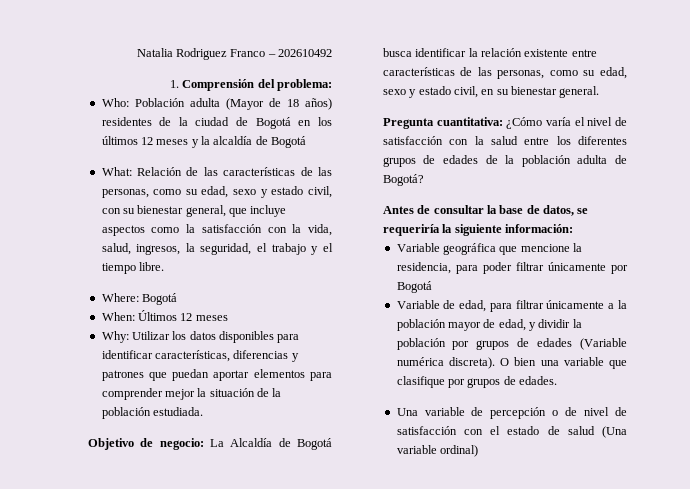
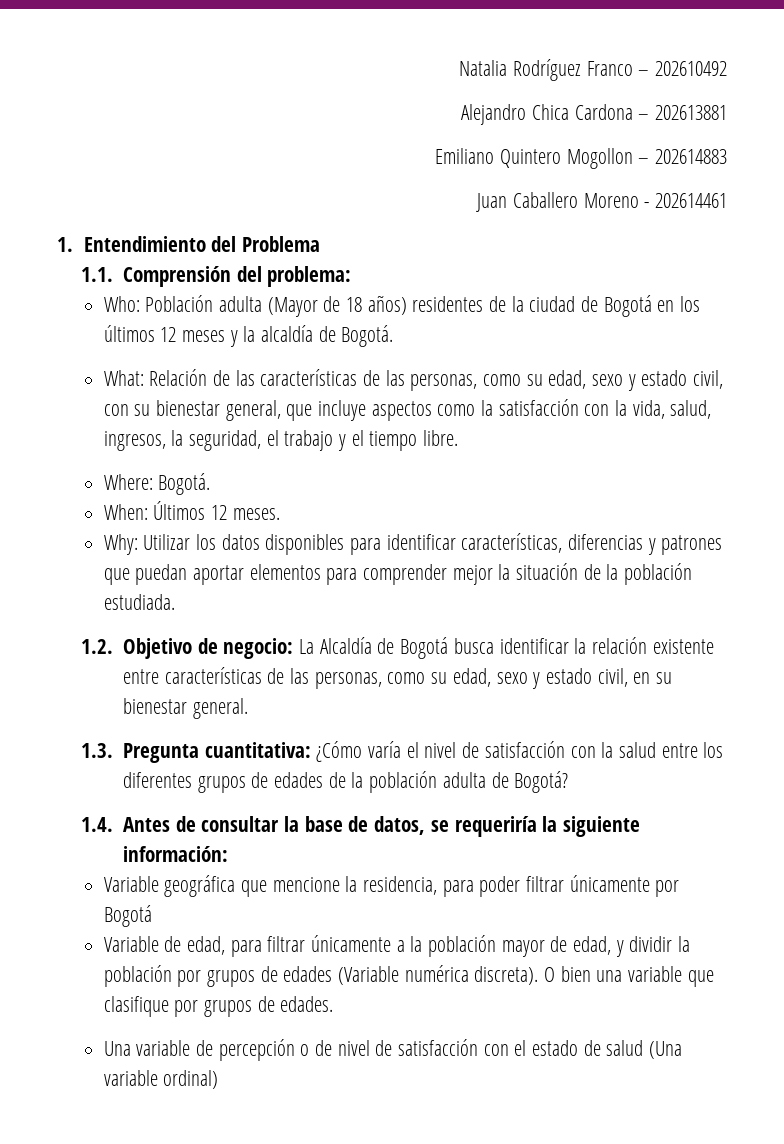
[175,48,227,60] Rodriguez -> [512,59,581,81] Rodríguez
[169,80,179,88] 1. -> [461,104,727,125] [435,148,727,169] [476,192,727,212] [57,236,320,252] [80,267,113,282] Alejandro Chica Cardona – 202613881 // Emiliano Quintero Mogollon – 202614883 // Juan Caballero Moreno - 202614461 // 1. Entendimiento del Problema // 1.1.
[271,136,307,148] Bogotá -> [341,325,394,347] Bogotá.
[141,293,177,305] Bogotá -> [158,473,211,495] Bogotá.
[195,315,228,321] meses -> [232,508,280,520] meses.
(203, 411) none -> [80,639,113,654] 1.2.
(600, 92) none -> [80,743,113,758] 1.3.
(424, 180) none -> [80,817,113,832] 1.4.

